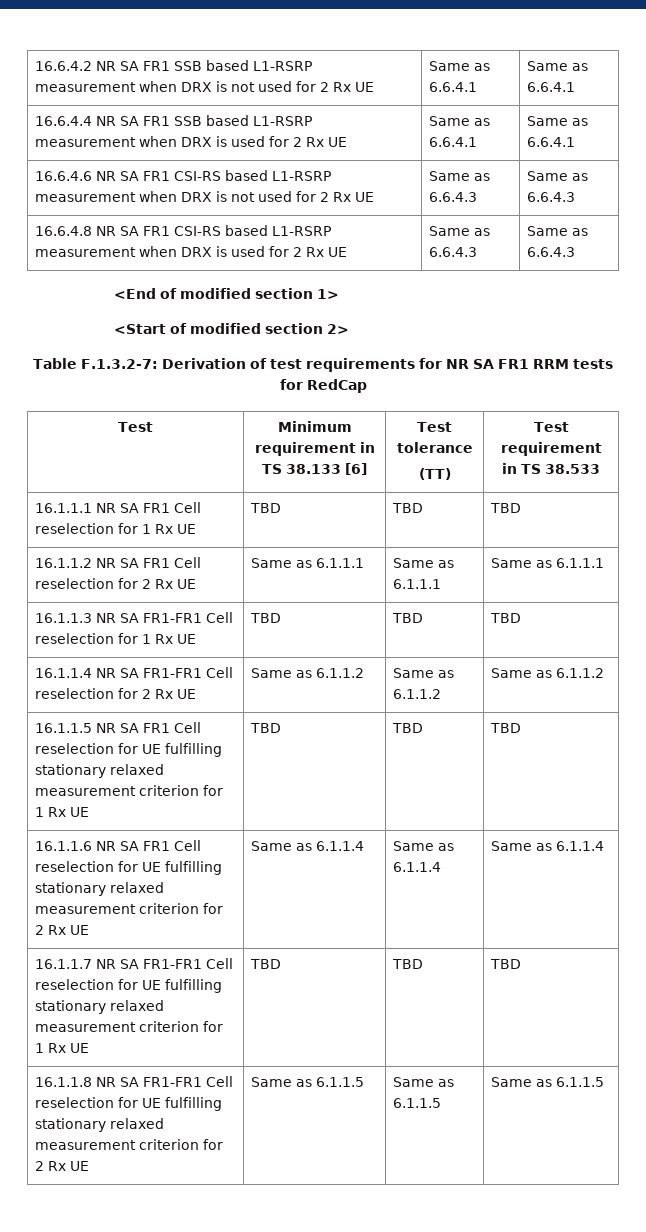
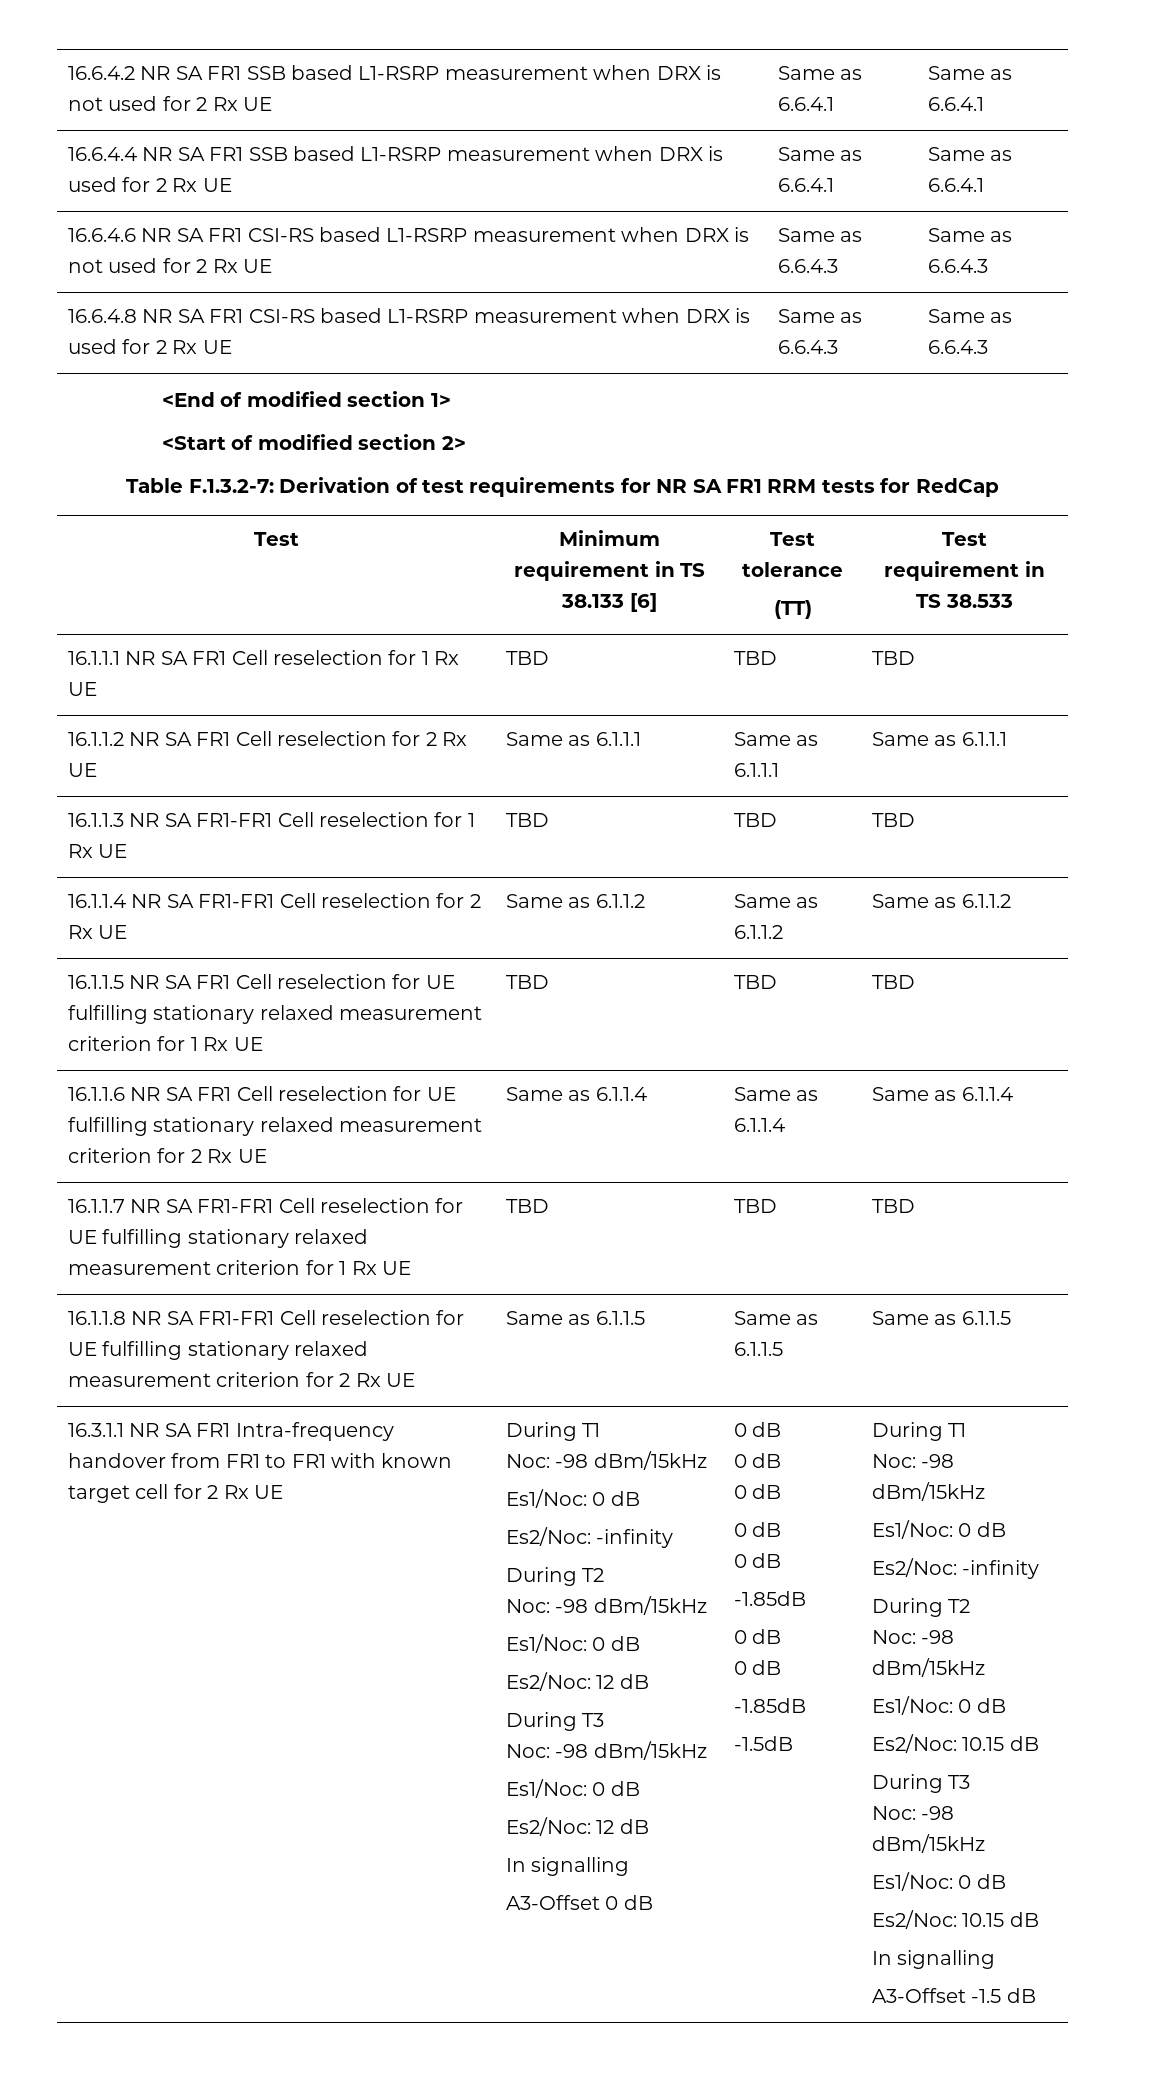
(605, 1082) none -> [67,1422,394,1441] [67,1453,453,1468] [67,1484,283,1503] [505,1422,601,1441] [505,1451,707,1470] [505,1489,640,1508] [505,1527,674,1548] [505,1567,605,1586] [505,1596,707,1615] [505,1634,640,1653] [505,1672,649,1691] [505,1712,605,1731] [505,1741,707,1760] [505,1779,640,1798] [505,1817,649,1836] [505,1857,630,1876] [505,1895,653,1910] [733,1422,782,1437] [733,1453,782,1468] [733,1484,782,1499] [733,1522,782,1537] [733,1553,782,1568] [733,1591,806,1606] [733,1629,782,1644] [733,1660,782,1675] [733,1698,806,1713] [733,1736,793,1751] [871,1422,967,1441] [871,1454,955,1468] [871,1482,985,1501] [871,1520,1006,1539] [871,1558,1040,1579] [871,1598,971,1617] [871,1630,955,1644] [871,1658,985,1677] [871,1696,1006,1715] [871,1734,1039,1753] [871,1774,971,1793] [871,1806,955,1820] [871,1834,985,1853] [871,1872,1006,1891] [871,1910,1039,1929] [871,1950,996,1969] [871,1988,1036,2003] // 16.3.1.1 NR SA FR1 Intra-frequency handover from FR1 to FR1 with known target cell for 2 Rx UE | During T1 // Noc: -98 dBm/15kHz // Es1/Noc: 0 dB // Es2/Noc: -infinity // During T2 // Noc: -98 dBm/15kHz // Es1/Noc: 0 dB // Es2/Noc: 12 dB // During T3 // Noc: -98 dBm/15kHz // Es1/Noc: 0 dB // Es2/Noc: 12 dB // In signalling // A3-Offset 0 dB | 0 dB // 0 dB // 0 dB // 0 dB // 0 dB // -1.85dB // 0 dB // 0 dB // -1.85dB // -1.5dB | During T1 // Noc: -98 dBm/15kHz // Es1/Noc: 0 dB // Es2/Noc: -infinity // During T2 // Noc: -98 dBm/15kHz // Es1/Noc: 0 dB // Es2/Noc: 10.15 dB // During T3 // Noc: -98 dBm/15kHz // Es1/Noc: 0 dB // Es2/Noc: 10.15 dB // In signalling // A3-Offset -1.5 dB

